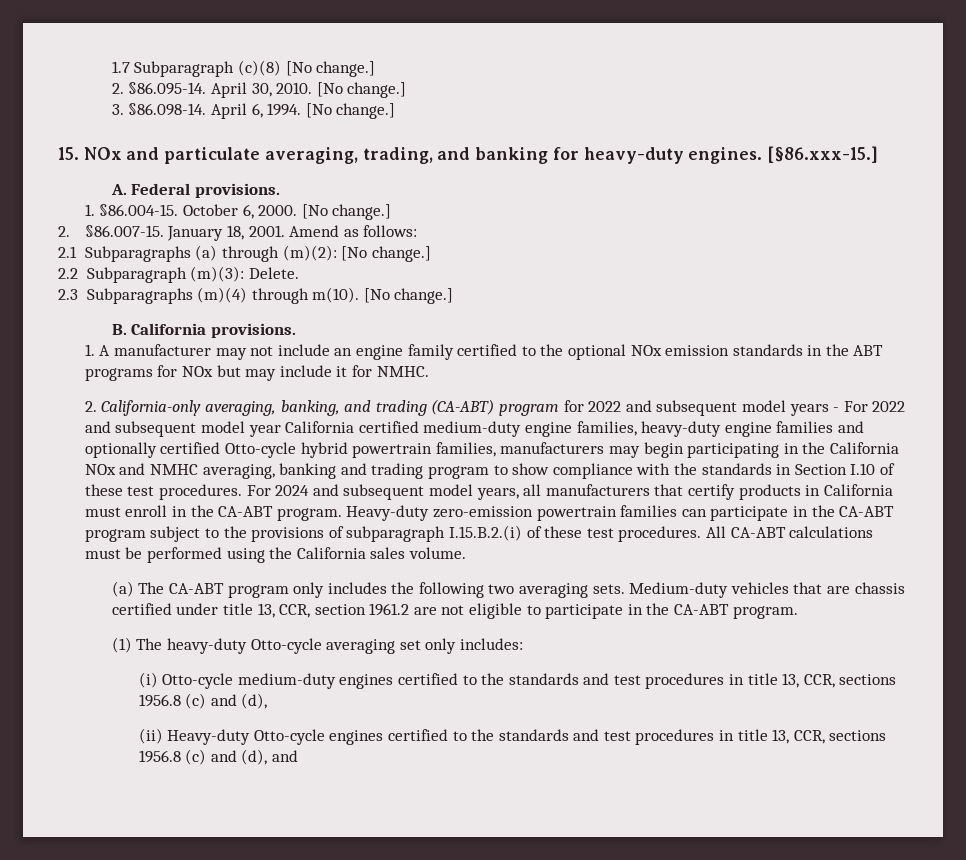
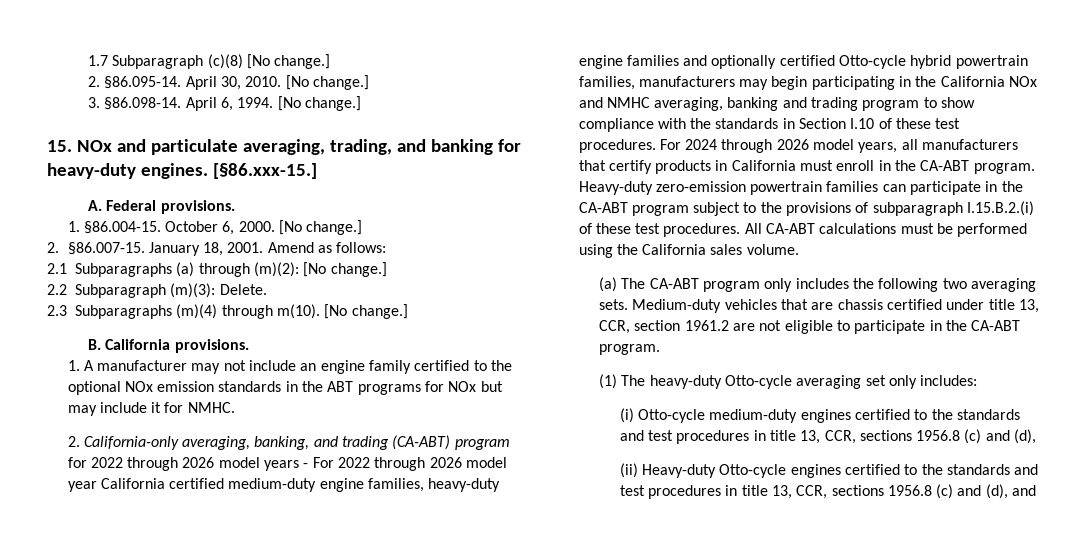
[625,400,738,416] and subsequent -> [127,457,215,471] through 2026
[84,421,197,437] and subsequent -> [374,457,462,471] through 2026
[312,484,425,500] and subsequent -> [721,139,809,153] through 2026

